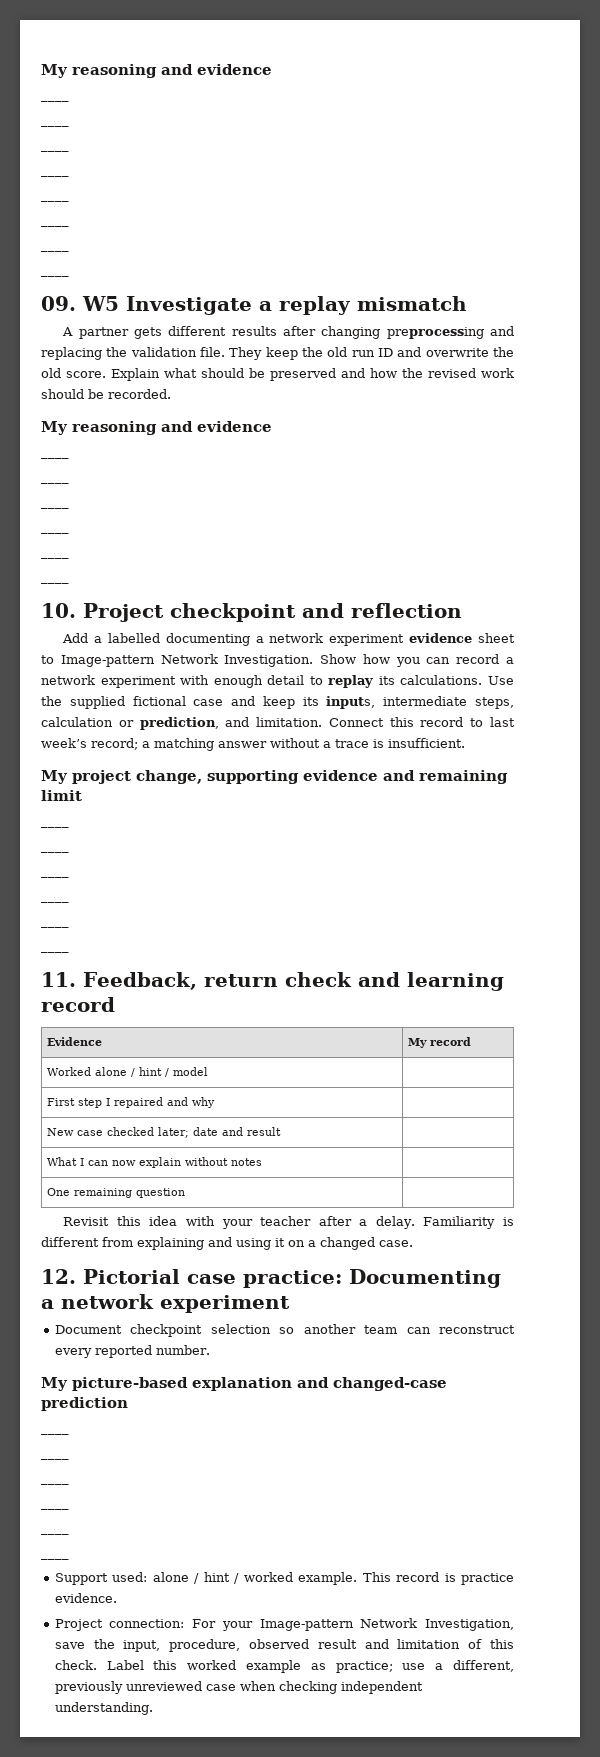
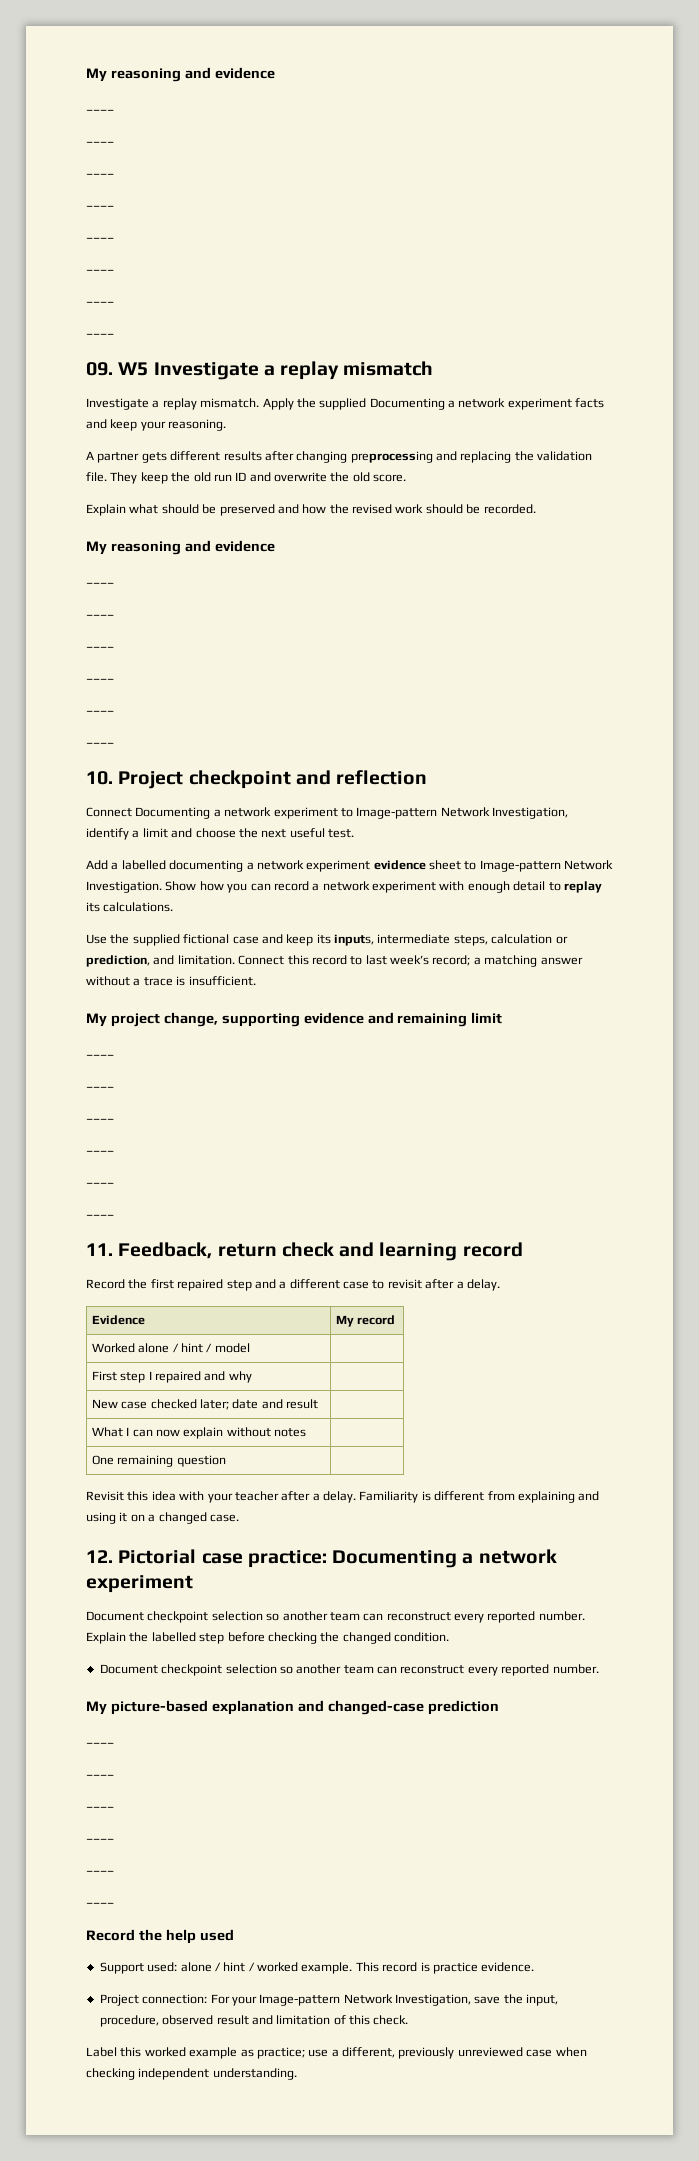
(467, 303) none -> [86,398,605,410] [86,419,227,431] // Investigate a replay mismatch. Apply the supplied Documenting a network experiment facts and keep your reasoning.
(106, 374) none -> (407, 478) //
(462, 610) none -> [86,807,568,819] [86,828,354,840] // Connect Documenting a network experiment to Image-pattern Network Investigation, identify a limit and choose the next useful test.
(483, 680) none -> (174, 907) //
(115, 1004) none -> [86,1279,500,1291] // Record the first repaired step and a different case to revisit after a delay.
(290, 1304) none -> [86,1611,585,1623] [86,1632,449,1644] // Document checkpoint selection so another team can reconstruct every reported number. Explain the labelled step before checking the changed condition.
(69, 1558) none -> [86,1929,234,1944] // Record the help used
(97, 1665) none -> (409, 2020) //

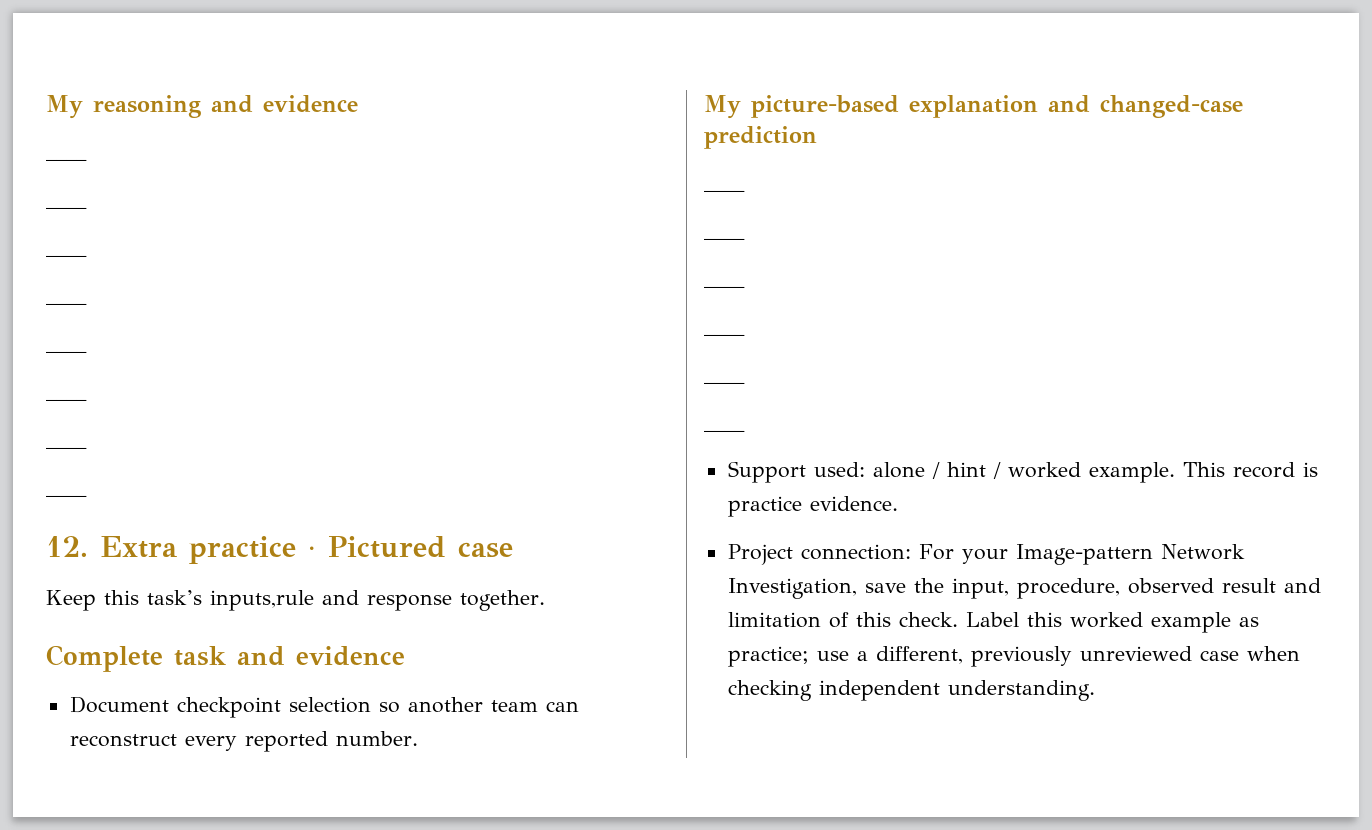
[86,361,434,380] [86,398,605,410] [86,419,227,431] [86,451,593,463] [86,472,407,484] [86,504,536,516] [86,540,275,555] [86,582,114,584] [86,614,114,616] [86,646,114,648] [86,678,114,680] [86,710,114,712] [86,742,114,744] [86,770,428,789] [86,807,568,819] [86,828,354,840] [86,860,614,872] [86,881,602,893] [86,902,174,912] [86,934,568,946] [86,955,583,967] [86,976,256,986] [86,1012,503,1027] [86,1054,114,1056] [86,1086,114,1088] [86,1118,114,1120] [86,1150,114,1152] [86,1182,114,1184] [86,1214,114,1216] [86,1242,523,1261] [86,1279,500,1291] [91,1315,145,1325] [335,1315,396,1327] [91,1343,250,1353] [91,1371,252,1383] [91,1399,319,1410] [91,1427,307,1439] [91,1455,226,1467] [86,1491,600,1503] [86,1512,239,1524] [86,1549,557,1568] [86,1575,193,1593] [86,1611,585,1623] [86,1632,449,1644] 09. W5 Investigate a replay mismatch // Investigate a replay mismatch. Apply the supplied Documenting a network experiment facts and keep your reasoning. // A partner gets different results after changing preprocessing and replacing the validation file. They keep the old run ID and overwrite the old score. // Explain what should be preserved and how the revised work should be recorded. // My reasoning and evidence // ____ // ____ // ____ // ____ // ____ // ____ // 10. Project checkpoint and reflection // Connect Documenting a network experiment to Image-pattern Network Investigation, identify a limit and choose the next useful test. // Add a labelled documenting a network experiment evidence sheet to Image-pattern Network Investigation. Show how you can record a network experiment with enough detail to replay its calculations. // Use the supplied fictional case and keep its inputs, intermediate steps, calculation or prediction, and limitation. Connect this record to last week’s record; a matching answer without a trace is insufficient. // My project change, supporting evidence and remaining limit // ____ // ____ // ____ // ____ // ____ // ____ // 11. Feedback, return check and learning record // Record the first repaired step and a different case to revisit after a delay. // Evidence | My record // Worked alone / hint / model | // First step I repaired and why | // New case checked later; date and result | // What I can now explain without notes | // One remaining question | // Revisit this idea with your teacher after a delay. Familiarity is different from explaining and using it on a changed case. // 12. Pictorial case practice: Documenting a network experiment // Document checkpoint selection so another team can reconstruct every reported number. Explain the labelled step before checking the changed condition. -> [46,536,513,564] [46,590,545,611] [46,645,405,672] 12. Extra practice · Pictured case // Keep this task’s inputs,rule and response together. // Complete task and evidence
[86,1929,234,1944] // Record the help used -> (745, 430) none
(409, 2020) // -> (958, 619) none

